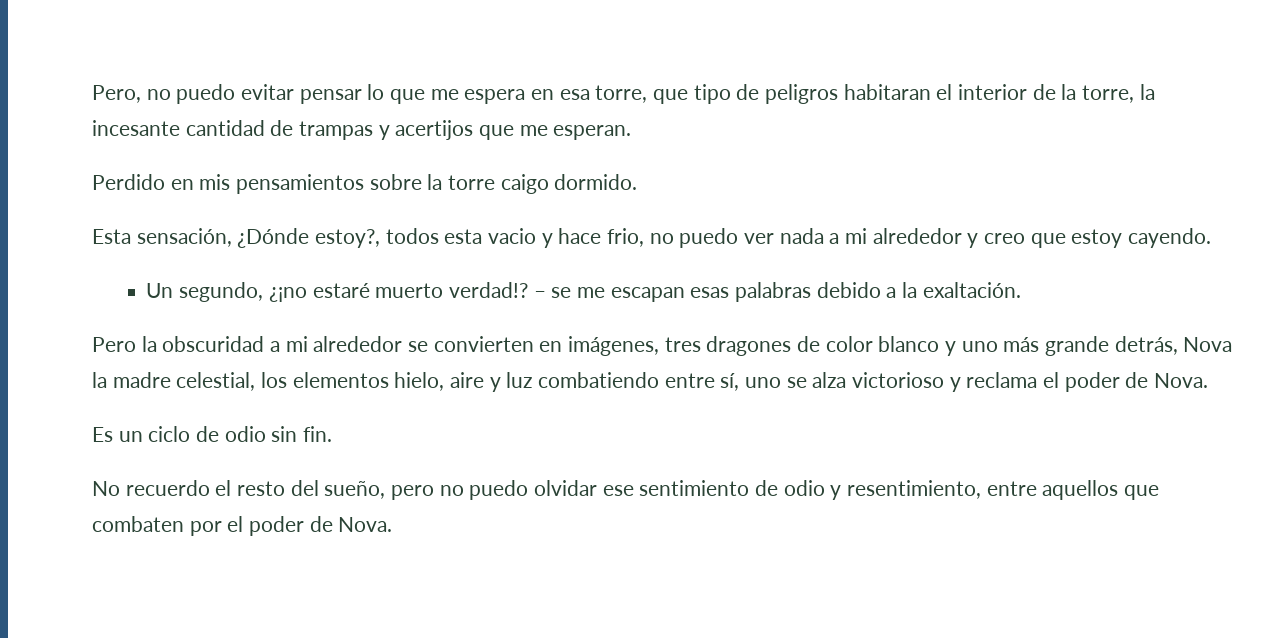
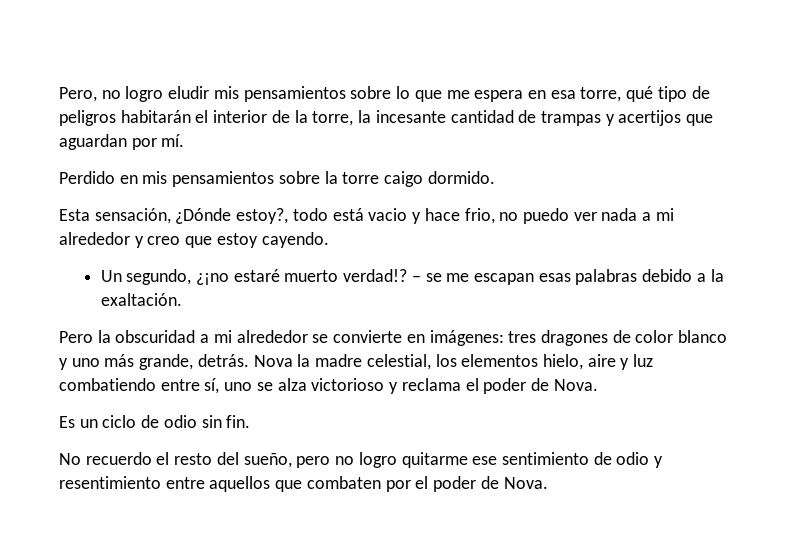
[176,84,362,104] puedo evitar pensar -> [125,86,392,102] logro eludir mis pensamientos sobre
[653,89,689,104] que -> [626,86,654,102] qué
[843,84,931,100] habitaran -> [120,110,191,123] habitarán
[519,125,632,140] me esperan. -> [59,134,185,150] aguardan por mí.
[385,228,483,244] todos esta -> [292,208,364,221] todo está
[433,336,660,356] convierten en imágenes, -> [333,330,504,346] convierte en imágenes:
[1045,336,1178,356] grande detrás, -> [139,354,249,370] grande, detrás.
[469,480,598,500] puedo olvidar -> [358,452,468,468] logro quitarme
[847,480,982,499] resentimiento, -> [59,476,161,489] resentimiento

